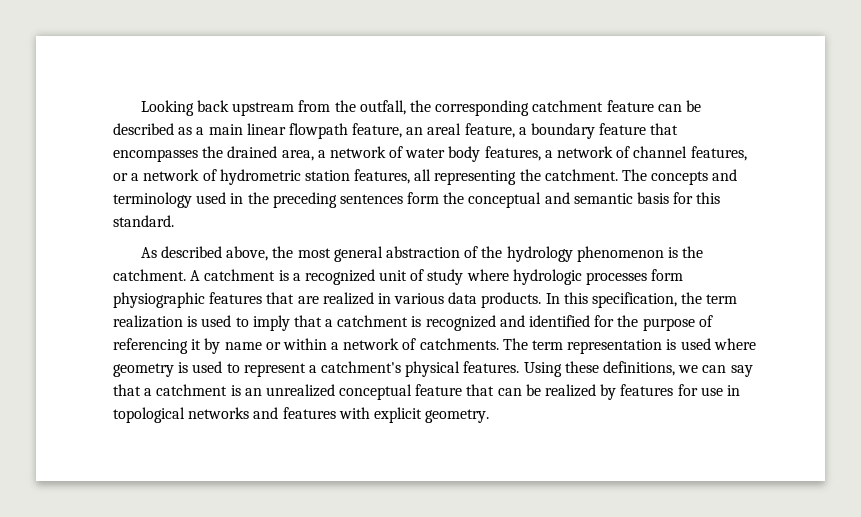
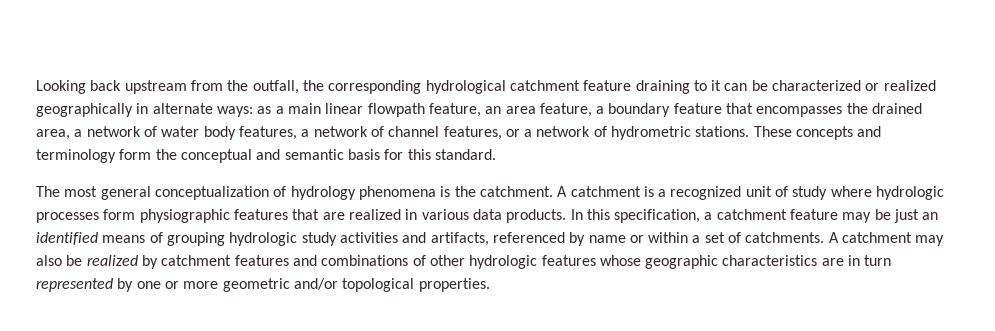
[532,100,701,112] [113,123,174,135] catchment feature can be described -> [425,80,936,94] [36,103,253,117] hydrological catchment feature draining to it can be characterized or realized geographically in alternate ways:
[427,123,462,135] areal -> [505,106,536,114] area
[304,169,738,185] [113,192,403,208] station features, all representing the catchment. The concepts and terminology used in the preceding sentences -> [695,126,882,140] [36,149,116,163] stations. These concepts and terminology
[140,246,664,262] As described above, the most general abstraction of the hydrology phenomenon -> [36,186,436,200] The most general conceptualization of hydrology phenomena
[681,292,738,304] [113,315,713,331] [113,338,202,354] the term realization is used to imply that a catchment is recognized and identified for the purpose of referencing it -> [704,209,939,223] [36,232,565,246] a catchment feature may be just an identified means of grouping hydrologic study activities and artifacts, referenced
[343,338,400,350] network -> [704,232,725,243] set
[502,338,756,354] [113,361,753,377] [113,384,740,400] [113,407,490,423] The term representation is used where geometry is used to represent a catchment's physical features. Using these definitions, we can say that a catchment is an unrealized conceptual feature that can be realized by features for use in topological networks and features with explicit geometry. -> [828,232,945,246] [36,255,892,269] [36,278,490,292] A catchment may also be realized by catchment features and combinations of other hydrologic features whose geographic characteristics are in turn represented by one or more geometric and/or topological properties.

